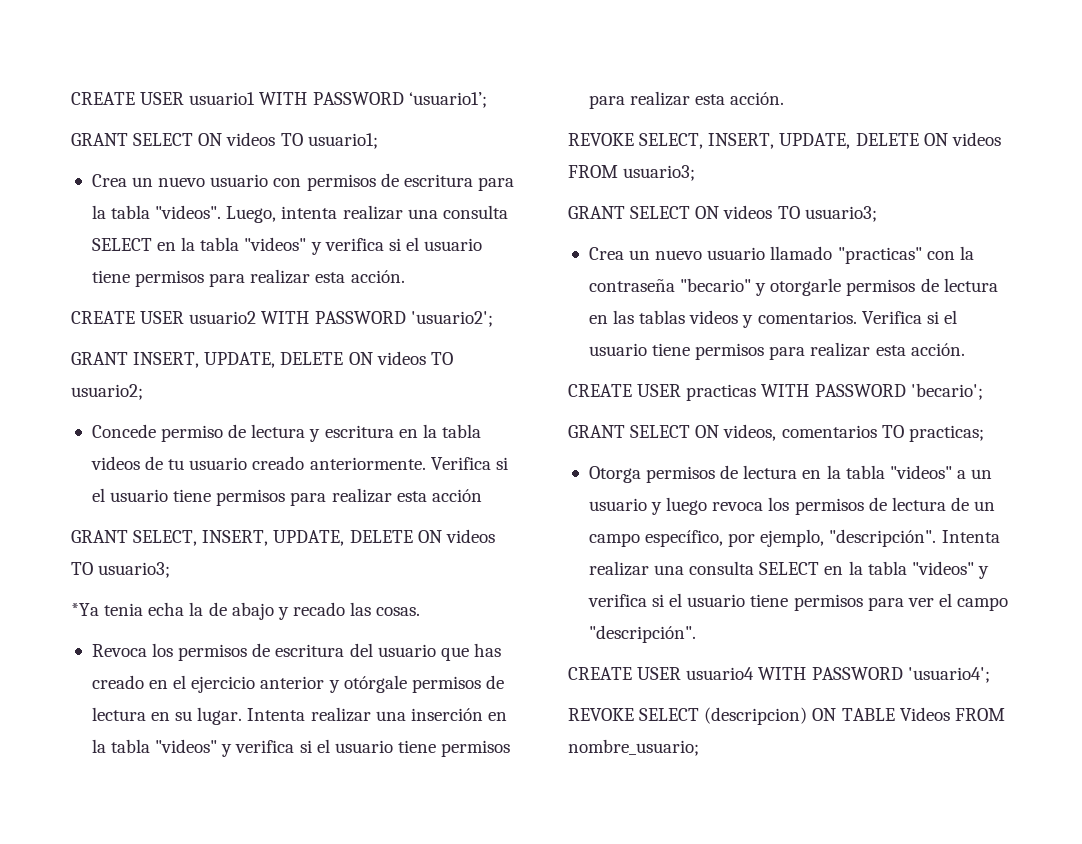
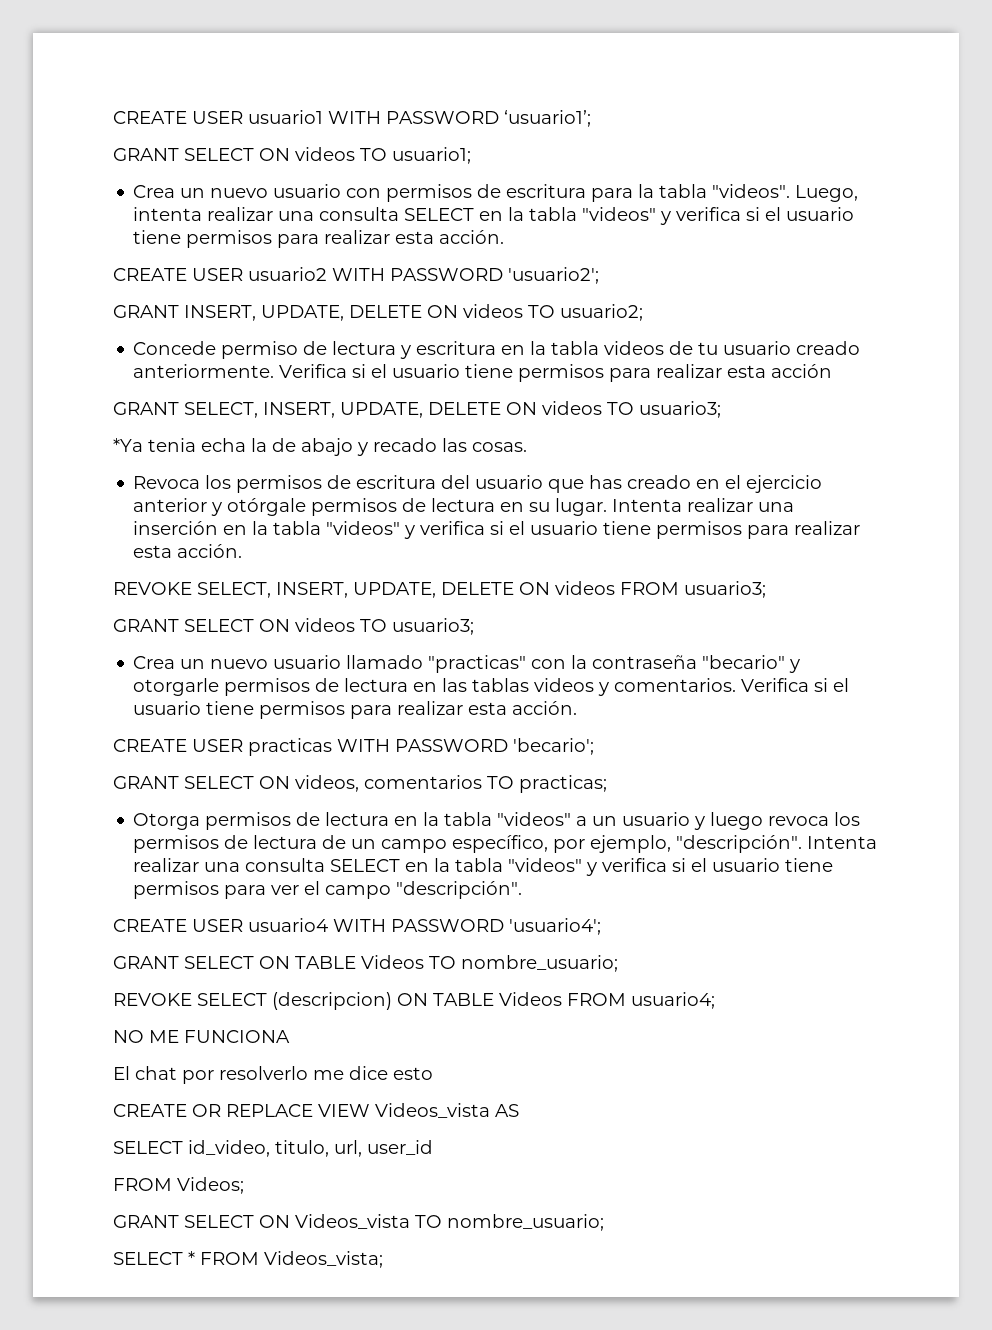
(990, 675) none -> [113,955,618,972] // GRANT SELECT ON TABLE Videos TO nombre_usuario;
[568,739,699,756] nombre_usuario; -> [631,992,715,1009] [113,1030,290,1043] [113,1066,433,1084] [113,1103,519,1118] [113,1140,433,1157] [113,1177,244,1194] [113,1214,604,1231] [113,1251,383,1268] usuario4; // NO ME FUNCIONA // El chat por resolverlo me dice esto // CREATE OR REPLACE VIEW Videos_vista AS // SELECT id_video, titulo, url, user_id // FROM Videos; // GRANT SELECT ON Videos_vista TO nombre_usuario; // SELECT * FROM Videos_vista;

